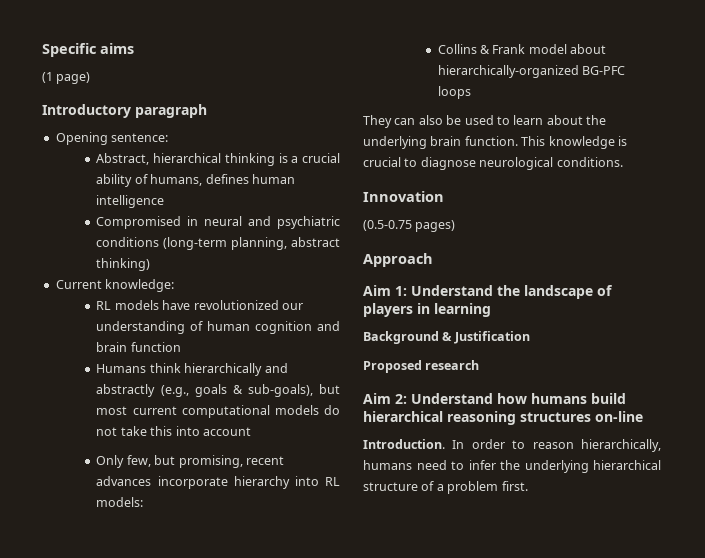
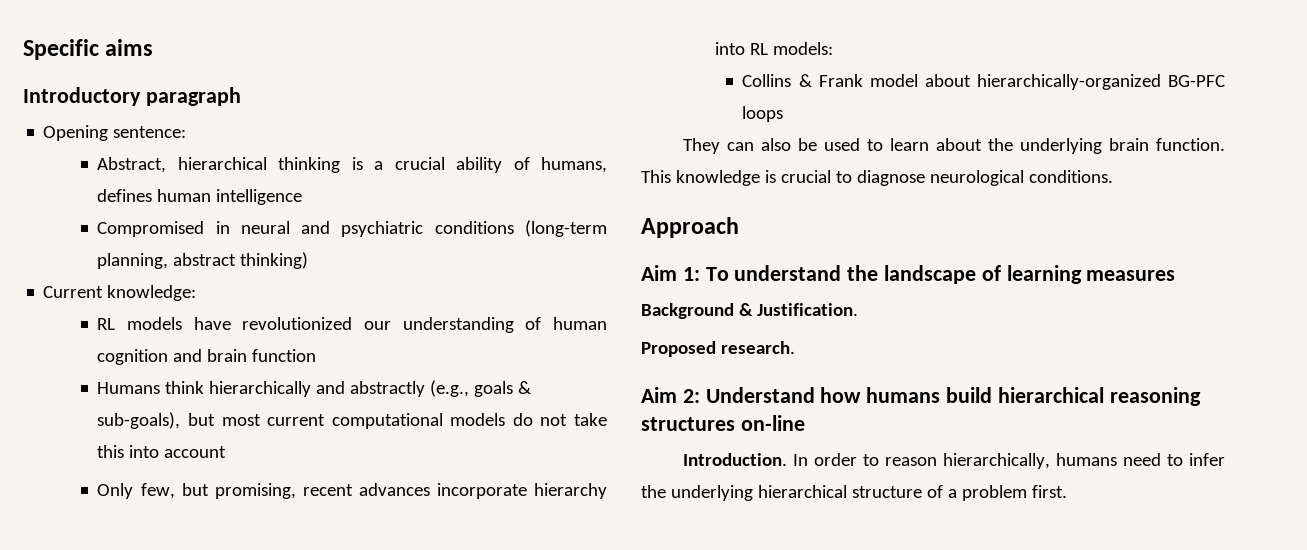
[42,72,91,84] // (1 page) -> (154, 47) none
[363,191,444,202] [363,220,456,232] // Innovation // (0.5-0.75 pages) -> (1113, 176) none
[411,285,493,296] Understand -> [705,265,842,281] To understand
[363,303,430,317] players in -> (1001, 273) none
(491, 310) none -> [1086,270,1176,281] measures
[453,331,530,344] Justification -> [756,303,858,316] Justification.
[425,360,480,370] research -> [720,341,795,354] research.

